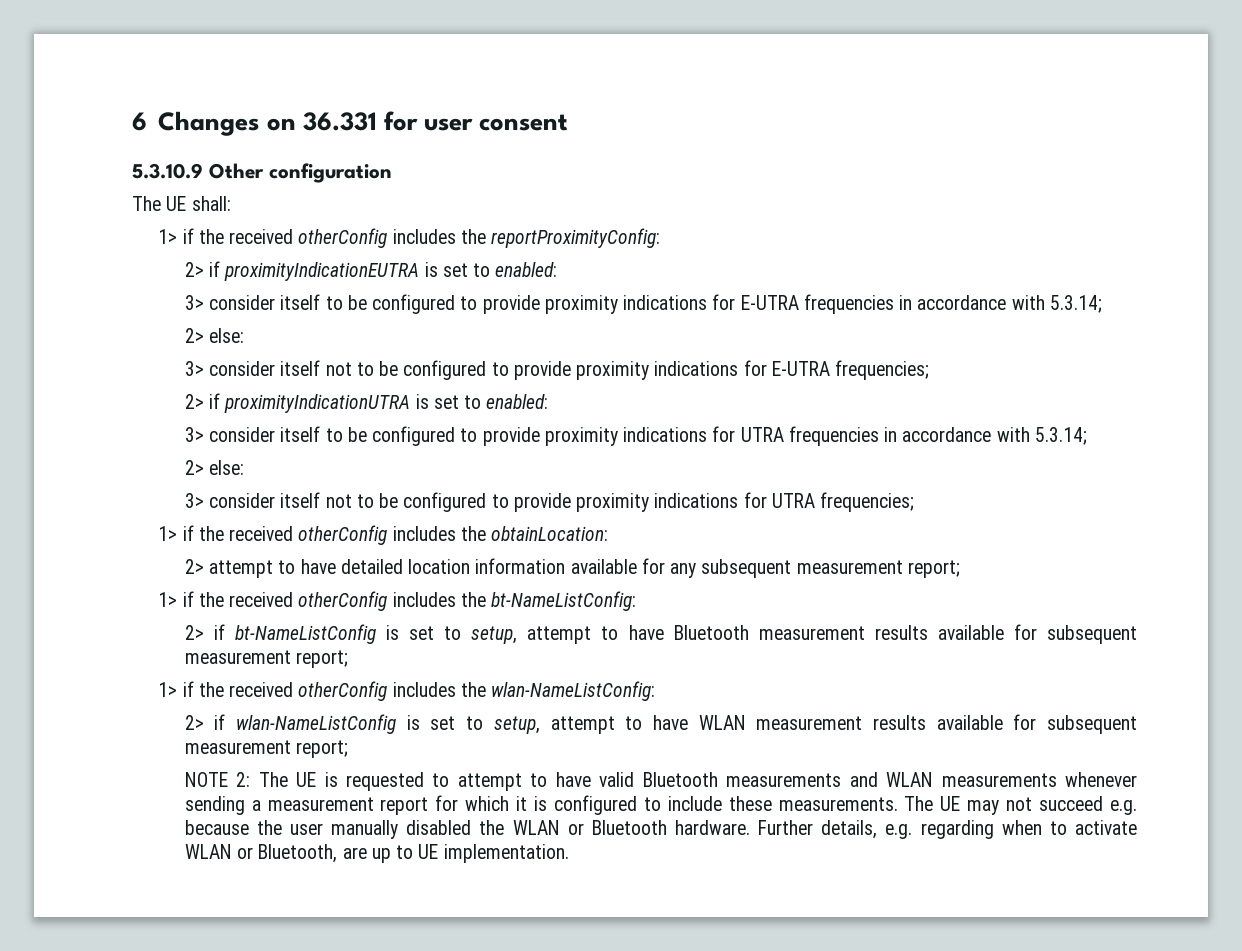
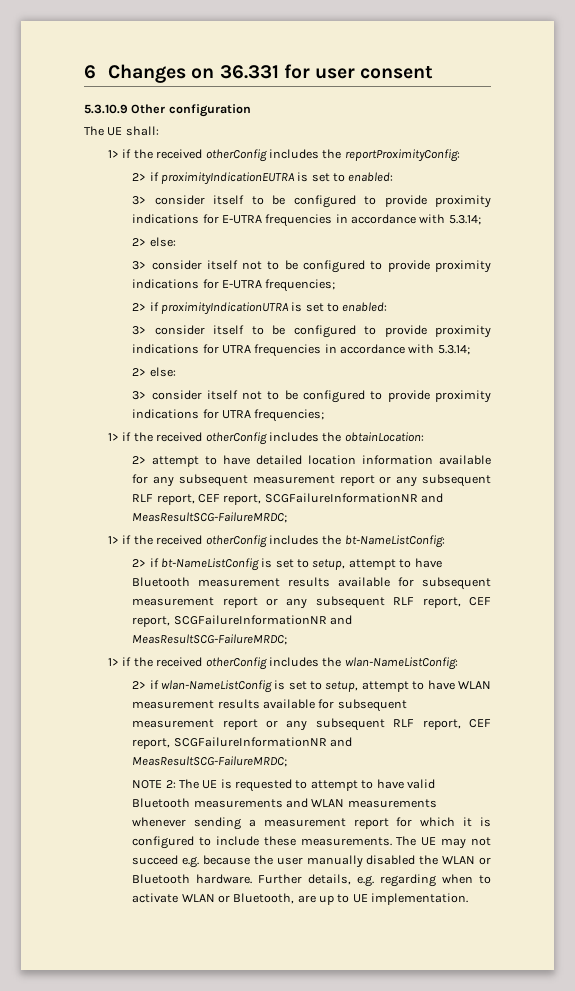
[907,560,960,578] report; -> [339,474,491,487] [132,493,444,505] [132,512,288,523] report or any subsequent RLF report, CEF report, SCGFailureInformationNR and MeasResultSCG-FailureMRDC;
[295,650,348,668] report; -> [222,596,491,609] [132,615,352,627] [132,634,288,645] report or any subsequent RLF report, CEF report, SCGFailureInformationNR and MeasResultSCG-FailureMRDC;
[295,740,348,758] report; -> [222,718,491,731] [132,737,352,749] [132,756,288,767] report or any subsequent RLF report, CEF report, SCGFailureInformationNR and MeasResultSCG-FailureMRDC;

